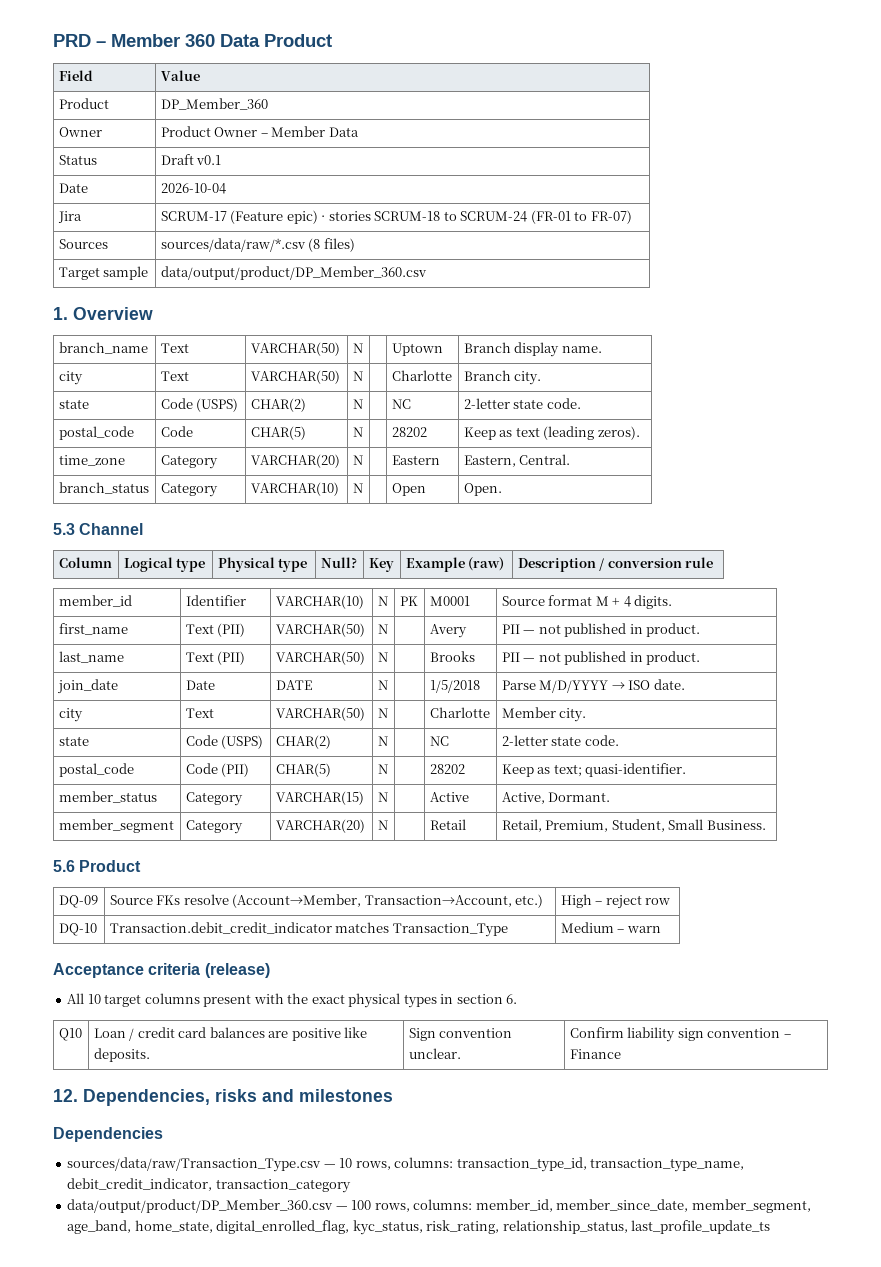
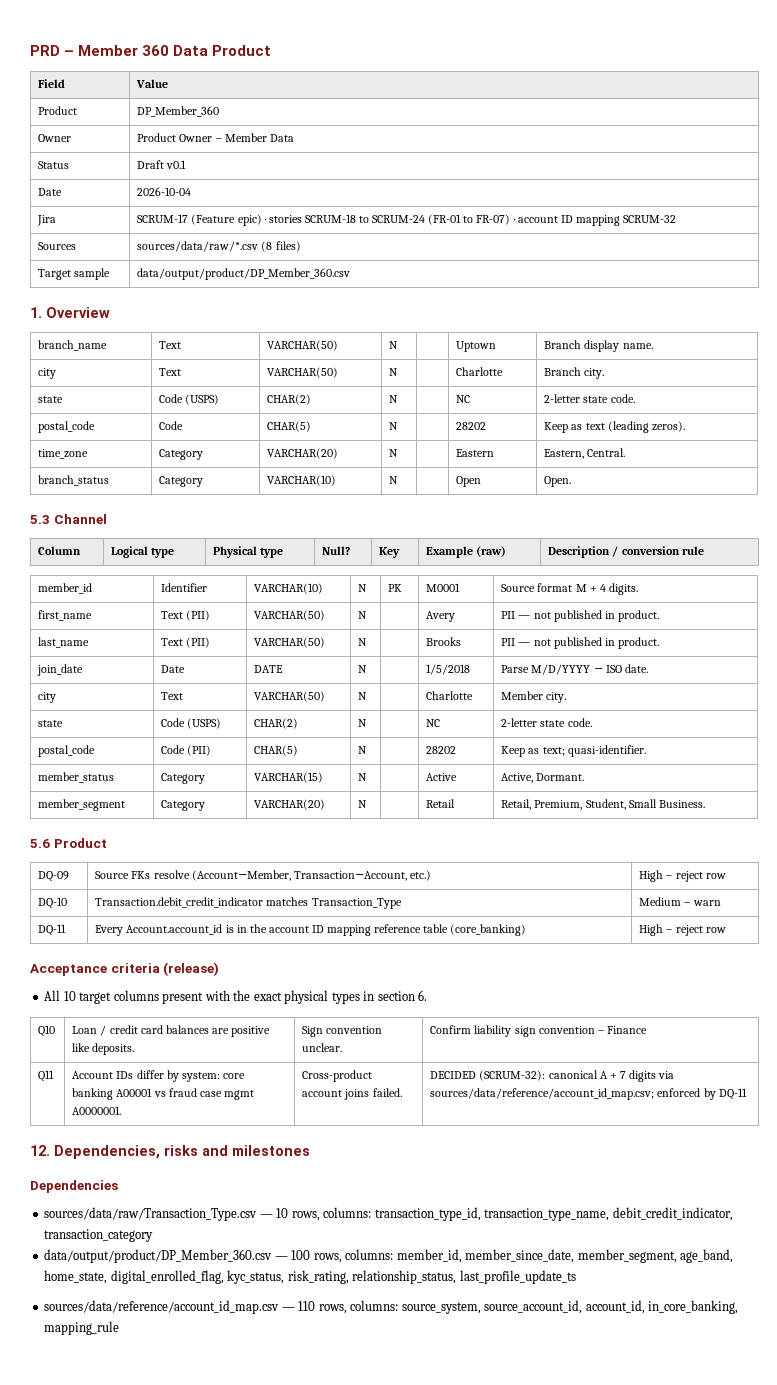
(632, 217) none -> [513,215,676,226] · account ID mapping SCRUM-32
(661, 929) none -> [38,924,67,936] [95,924,527,936] [639,924,726,936] // DQ-11 | Every Account.account_id is in the account ID mapping reference table (core_banking) | High – reject row
(621, 1054) none -> [38,1070,55,1082] [72,1070,245,1082] [72,1088,254,1100] [72,1106,122,1115] [302,1070,373,1082] [302,1088,402,1100] [430,1070,675,1082] [430,1088,747,1100] // Q11 | Account IDs differ by system: core banking A00001 vs fraud case mgmt A0000001. | Cross-product account joins failed. | DECIDED (SCRUM-32): canonical A + 7 digits via sources/data/reference/account_id_map.csv; enforced by DQ-11
(771, 1227) none -> [44,1300,739,1314] [44,1321,120,1335] // sources/data/reference/account_id_map.csv — 110 rows, columns: source_system, source_account_id, account_id, in_core_banking, mapping_rule

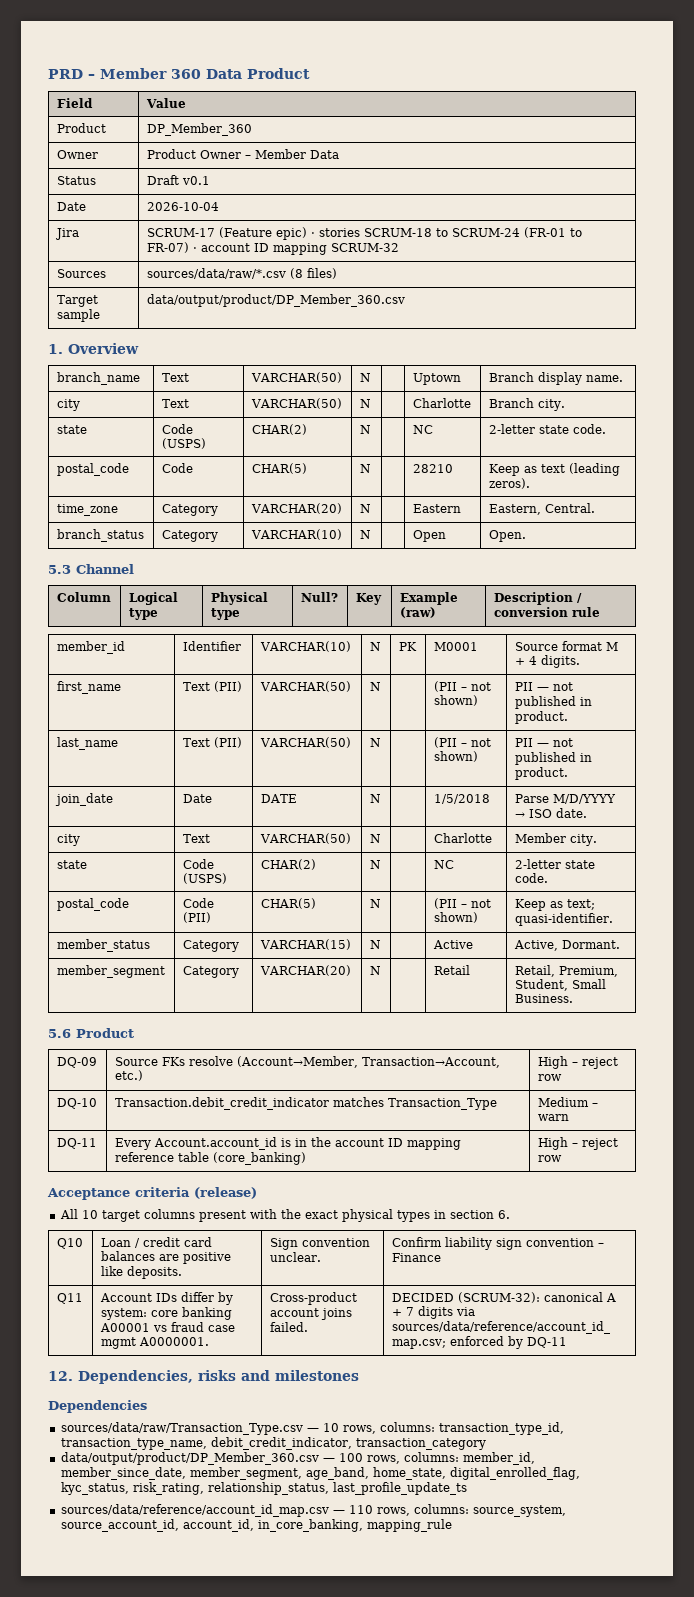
[456,422,487,430] 28202 -> [412,464,453,473] 28210
[426,611,456,622] Avery -> [433,681,491,692] [433,695,478,706] (PII – not shown)
[426,637,462,646] Brooks -> [433,737,491,748] [433,751,478,762] (PII – not shown)
[426,746,457,754] 28202 -> [433,898,491,909] [433,912,478,923] (PII – not shown)

